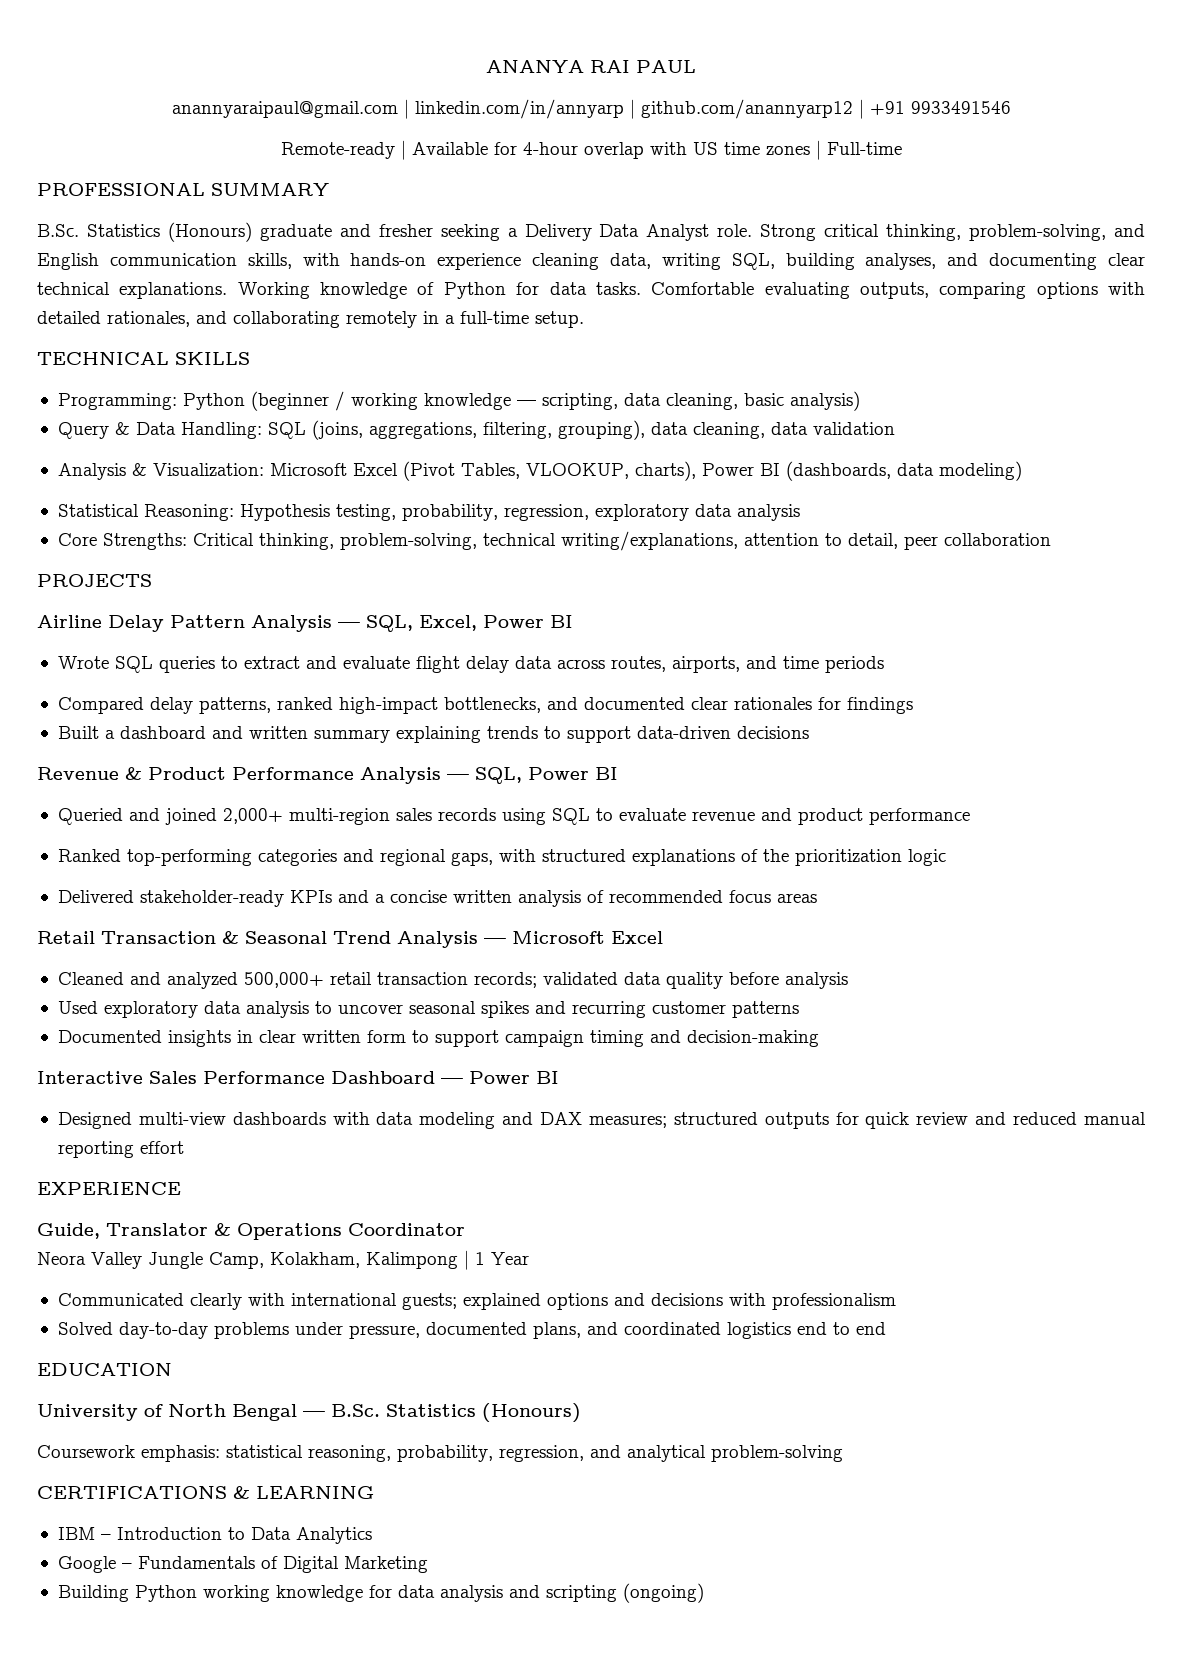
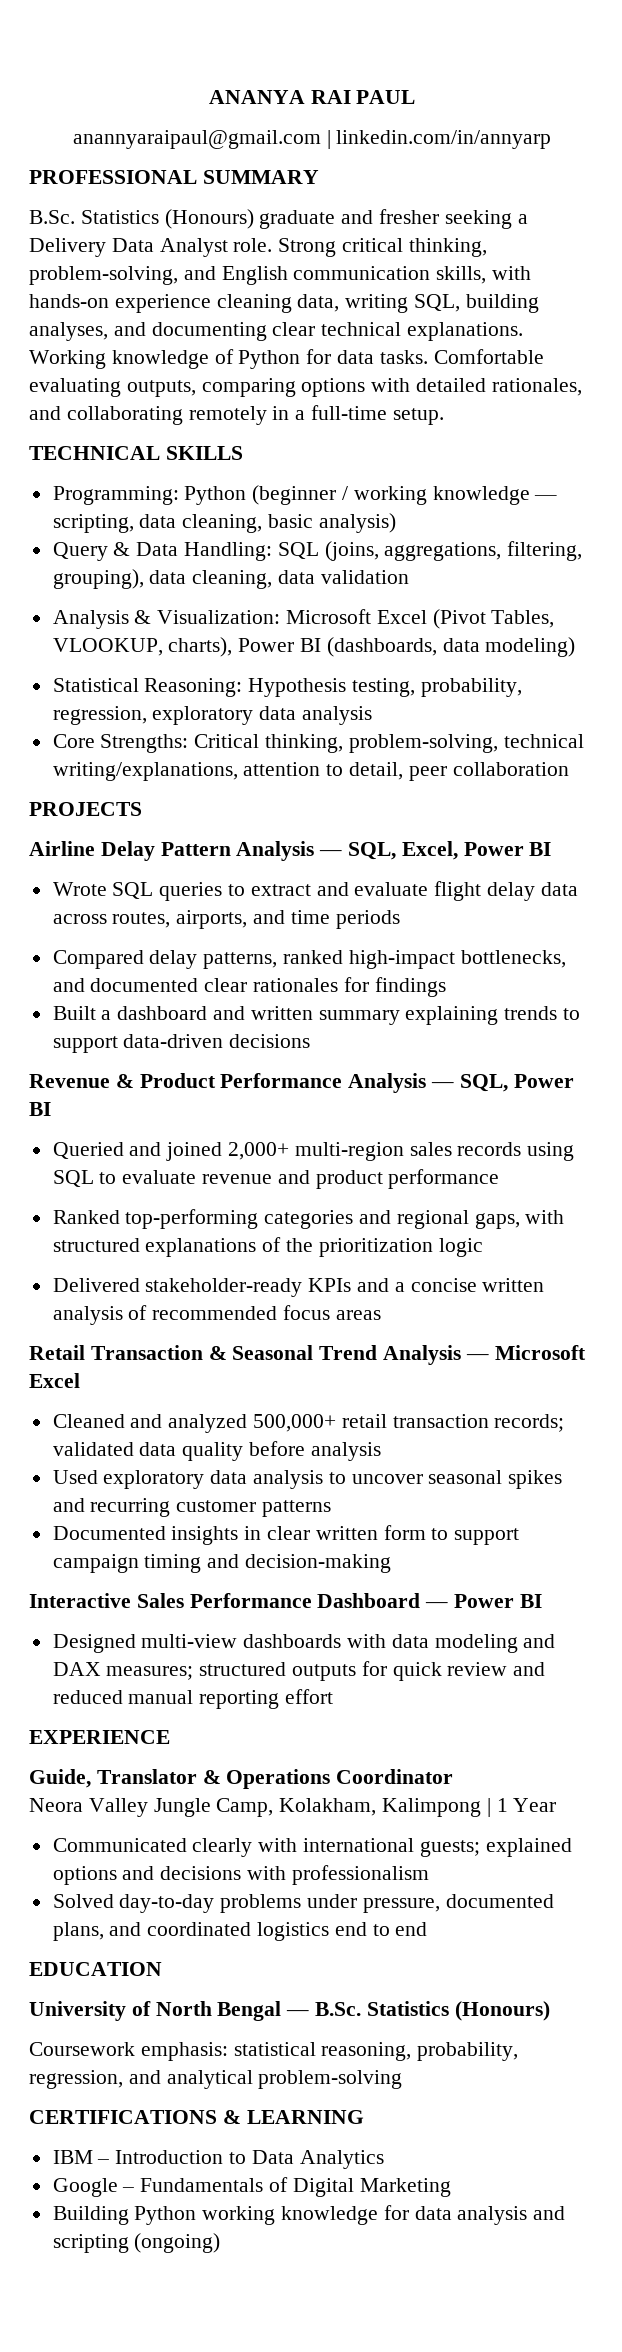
[629,99,1011,119] [280,140,902,160] | github.com/anannyarp12 | +91 9933491546 // Remote-ready | Available for 4-hour overlap with US time zones | Full-time -> (552, 139) none

